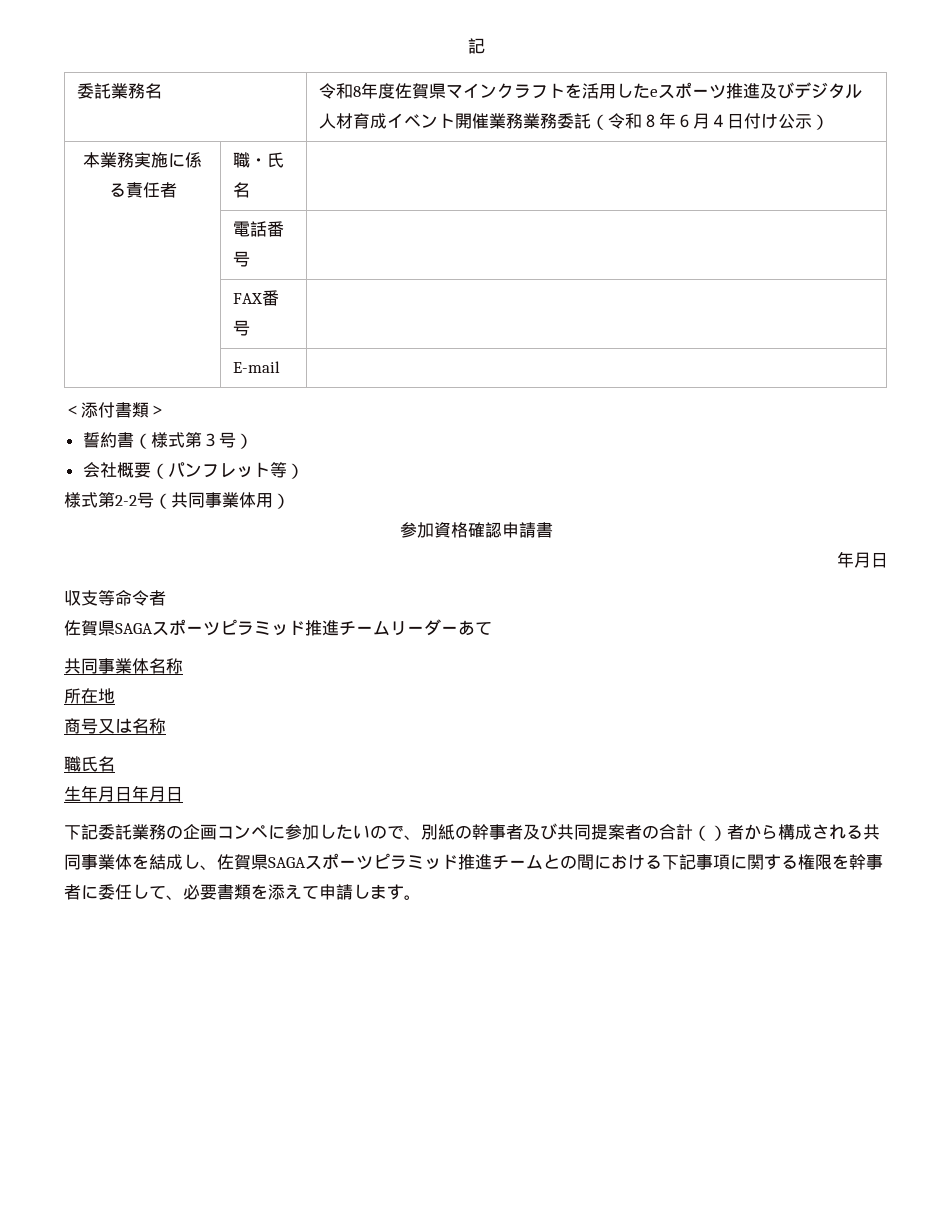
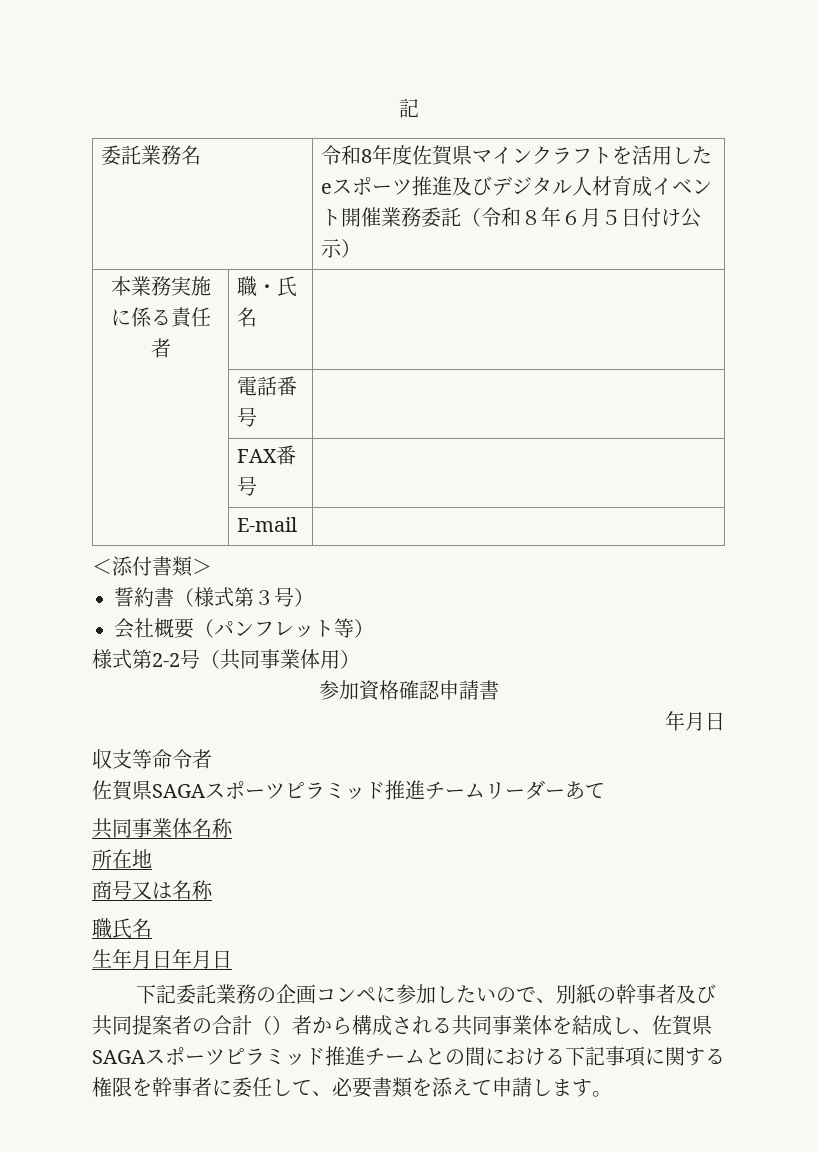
[522,113,557,129] 業務 -> (421, 217) none
[709,114,727,127] ４ -> [600,210,621,225] ５

